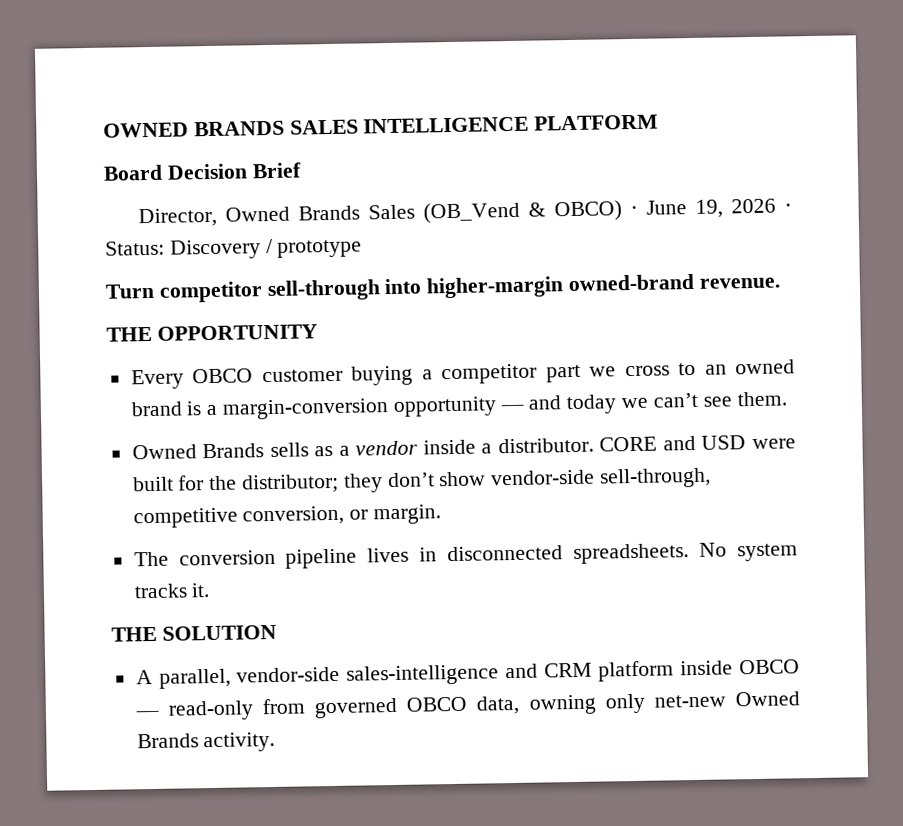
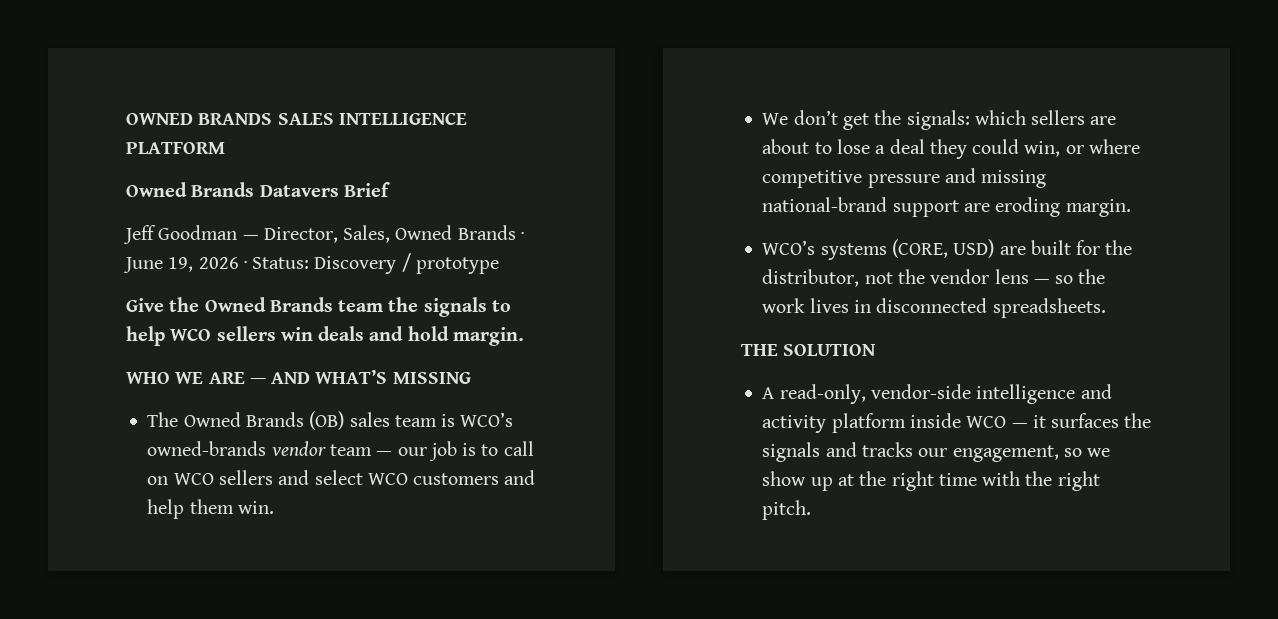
[103,162,302,181] [138,200,623,228] Board Decision Brief // Director, Owned Brands Sales (OB_Vend & OBCO) -> [126,182,390,197] [123,225,516,244] Owned Brands Datavers Brief // Jeff Goodman — Director, Sales, Owned Brands
[105,273,780,303] [106,324,318,342] [130,359,796,390] [130,391,787,420] [131,435,797,460] [132,467,712,494] [132,504,442,529] [133,548,358,569] Turn competitor sell-through into higher-margin owned-brand revenue. // THE OPPORTUNITY // Every OBCO customer buying a competitor part we cross to an owned brand is a margin-conversion opportunity — and today we can’t see them. // Owned Brands sells as a vendor inside a distributor. CORE and USD were built for the distributor; they don’t show vendor-side sell-through, competitive conversion, or margin. // The conversion pipeline -> [126,297,511,317] [126,326,524,346] [126,369,471,384] [147,411,514,430] [147,441,534,461] [147,470,536,485] [147,499,274,519] [762,110,1117,130] [762,139,1140,159] [762,168,1047,188] [762,197,1131,217] [762,239,1133,260] [762,269,1106,287] [762,298,806,313] Give the Owned Brands team the signals to help WCO sellers win deals and hold margin. // WHO WE ARE — AND WHAT’S MISSING // The Owned Brands (OB) sales team is WCO’s owned-brands vendor team — our job is to call on WCO sellers and select WCO customers and help them win. // We don’t get the signals: which sellers are about to lose a deal they could win, or where competitive pressure and missing national-brand support are eroding margin. // WCO’s systems (CORE, USD) are built for the distributor, not the vendor lens — so the work
[699,542,798,562] [133,583,211,599] No system tracks it. -> (1106, 308) none
[158,659,800,689] [134,691,800,721] [136,731,276,753] parallel, vendor-side sales-intelligence and CRM platform inside OBCO — read-only from governed OBCO data, owning only net-new Owned Brands activity. -> [779,384,1112,404] [762,413,1152,433] [762,442,1111,462] [762,471,1100,491] [762,500,812,520] read-only, vendor-side intelligence and activity platform inside WCO — it surfaces the signals and tracks our engagement, so we show up at the right time with the right pitch.

